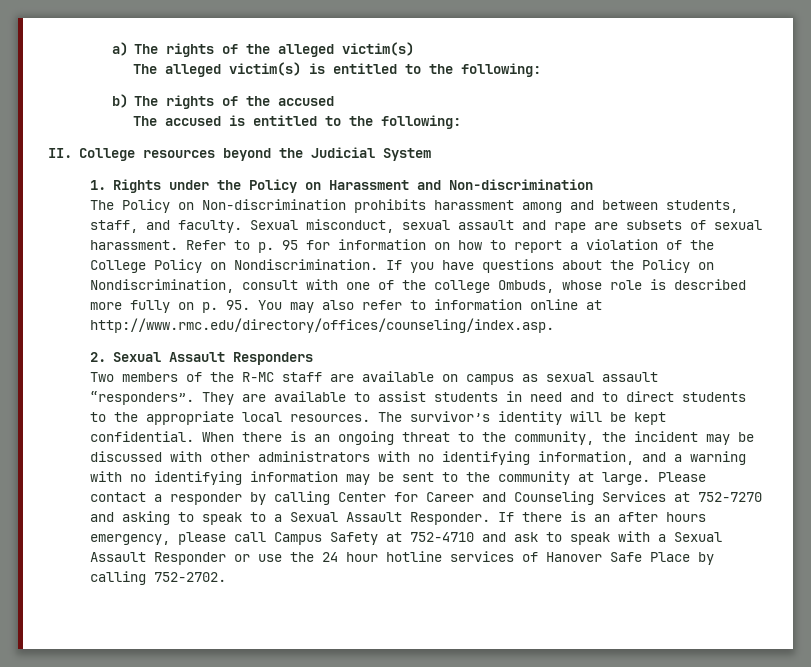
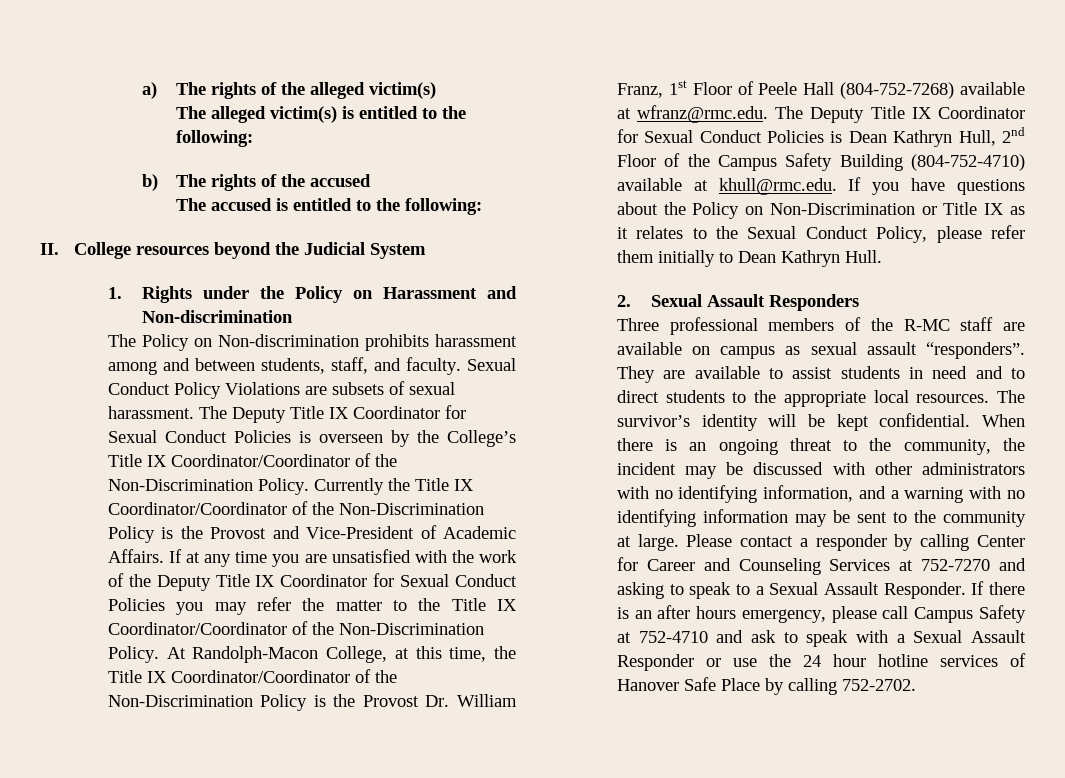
[306,219,587,233] misconduct, sexual assault and rape -> [107,382,300,399] Conduct Policy Violations
[186,239,715,253] [90,259,379,273] Refer to p. 95 for information on how to report a violation of the College Policy on Nondiscrimination. -> [198,405,466,423] [107,430,516,447] [107,453,397,467] [107,478,474,495] [107,501,484,515] [107,525,516,543] [107,549,517,567] [107,573,517,591] [107,597,517,615] [107,621,484,635] [107,646,516,663] [107,669,397,683] [107,694,517,711] [616,80,1025,99] [616,105,1025,123] [616,127,1025,147] [616,153,1025,171] [616,178,837,195] The Deputy Title IX Coordinator for Sexual Conduct Policies is overseen by the College’s Title IX Coordinator/Coordinator of the Non-Discrimination Policy. Currently the Title IX Coordinator/Coordinator of the Non-Discrimination Policy is the Provost and Vice-President of Academic Affairs. If at any time you are unsatisfied with the work of the Deputy Title IX Coordinator for Sexual Conduct Policies you may refer the matter to the Title IX Coordinator/Coordinator of the Non-Discrimination Policy. At Randolph-Macon College, at this time, the Title IX Coordinator/Coordinator of the Non-Discrimination Policy is the Provost Dr. William Franz, 1st Floor of Peele Hall (804-752-7268) available at wfranz@rmc.edu. The Deputy Title IX Coordinator for Sexual Conduct Policies is Dean Kathryn Hull, 2nd Floor of the Campus Safety Building (804-752-4710) available at khull@rmc.edu.
[90,279,747,293] [90,299,603,313] [90,318,555,333] Nondiscrimination, consult with one of the college Ombuds, whose role is described more fully on p. 95. You may also refer to information online at http://www.rmc.edu/directory/offices/counseling/index.asp. -> [769,202,1025,215] [616,225,1025,243] [616,250,882,267] Non-Discrimination or Title IX as it relates to the Sexual Conduct Policy, please refer them initially to Dean Kathryn Hull.
[90,372,115,382] Two -> [616,317,758,335] Three professional

